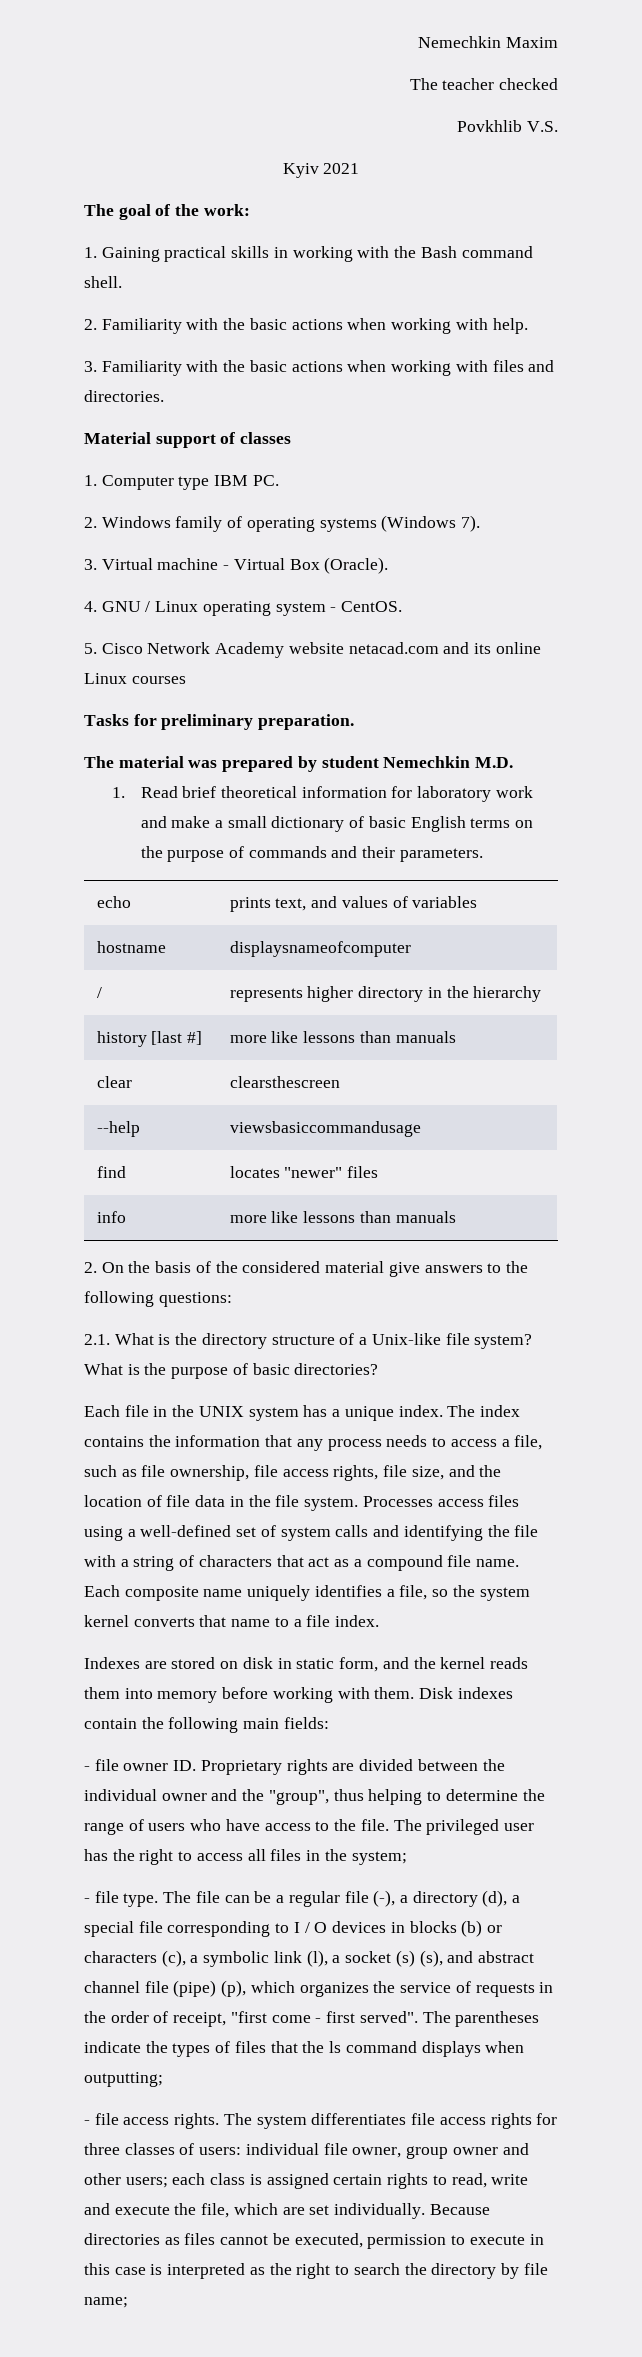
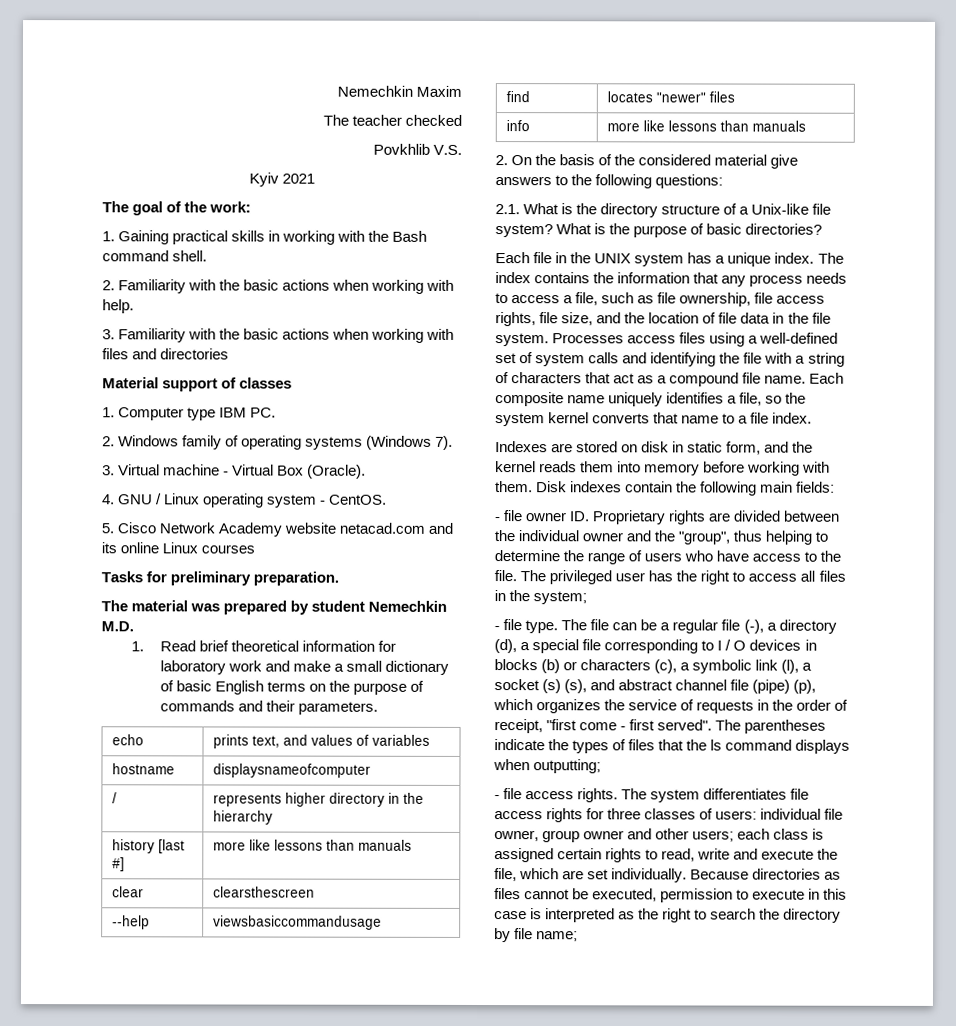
[84,390,164,402] directories. -> [160,348,230,360] directories

